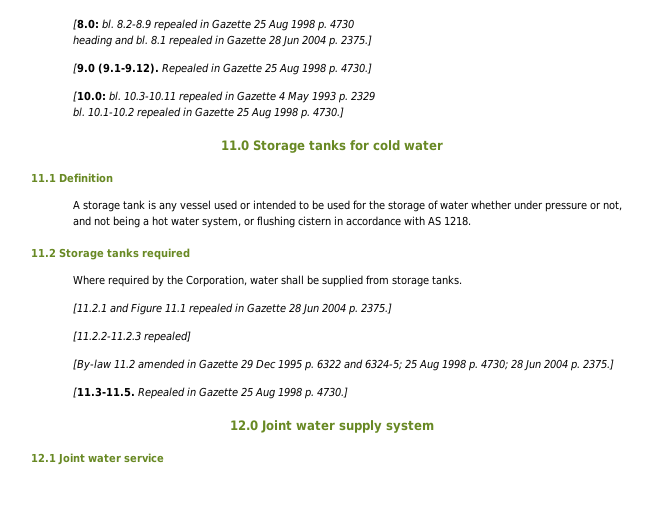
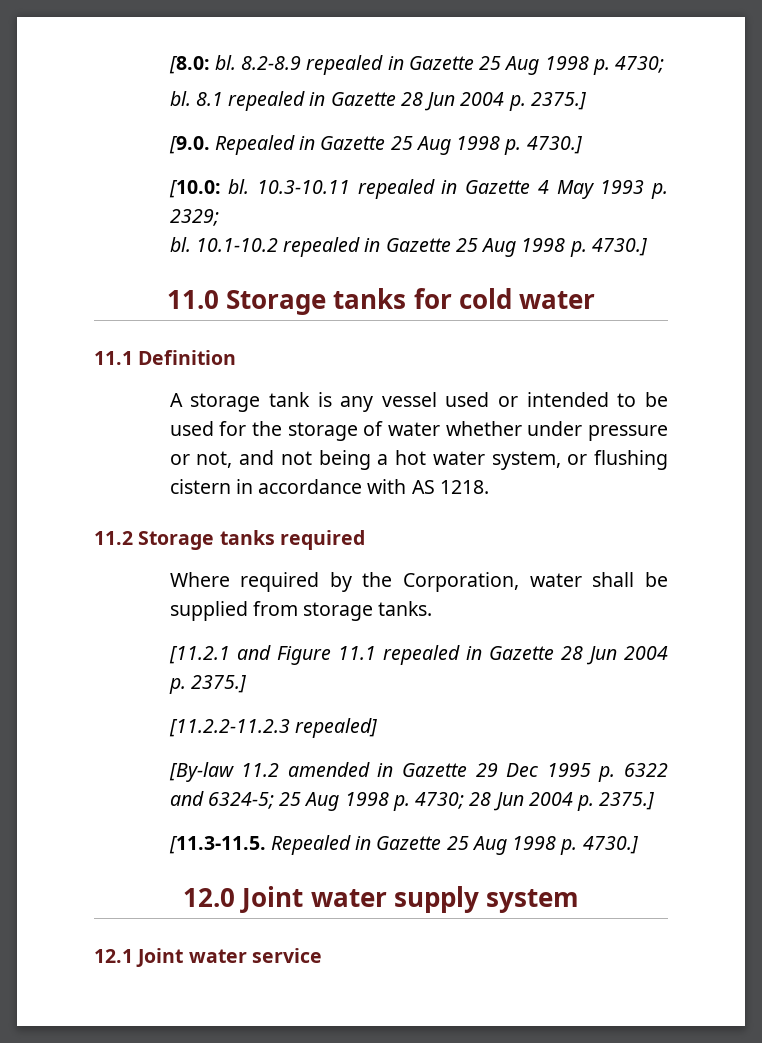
[329,19,354,29] [72,35,134,47] 4730 // heading and -> [615,56,665,73] 4730; //
[72,63,159,74] [9.0 (9.1-9.12). -> [168,136,210,154] [9.0.
[350,91,375,101] 2329 -> [169,209,219,226] 2329;

